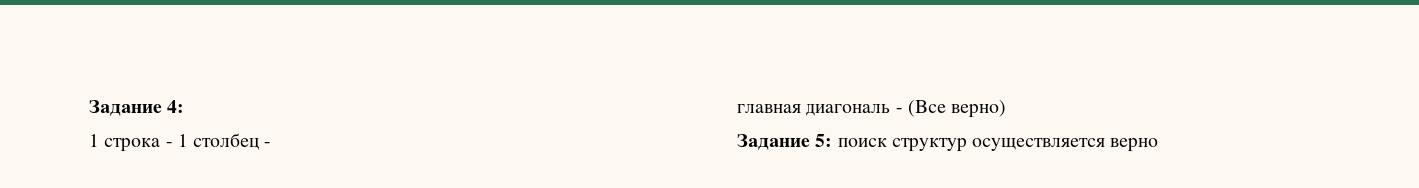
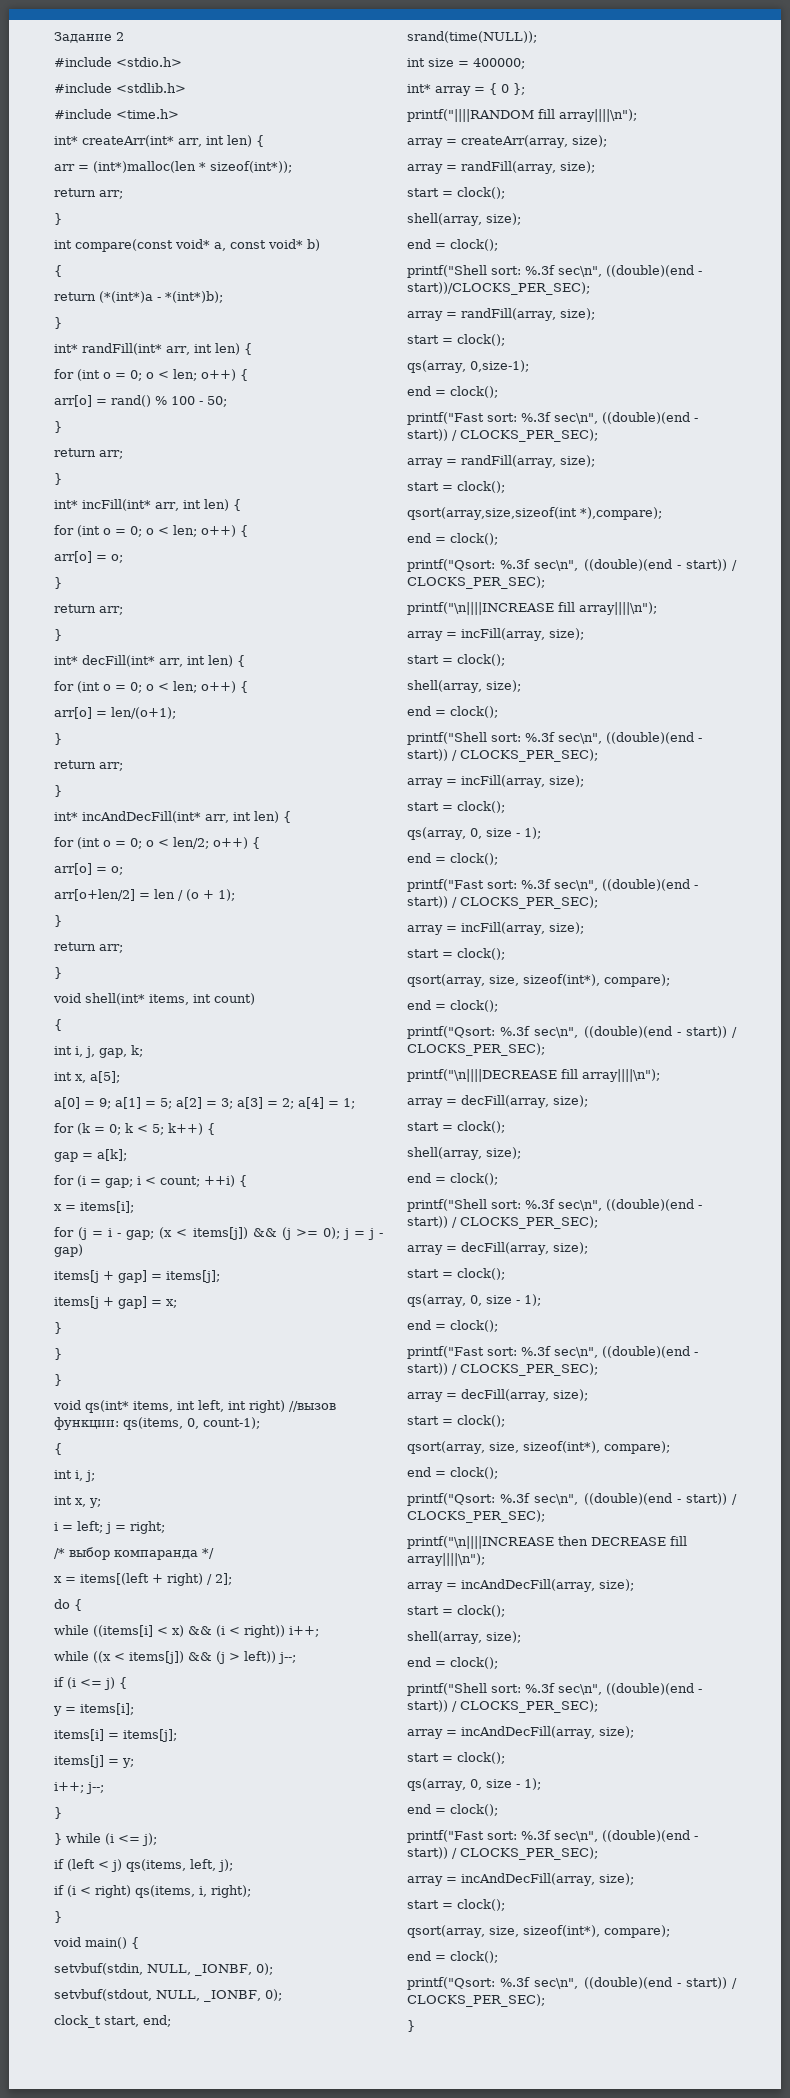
[89,100,185,116] [89,133,272,152] [737,100,1007,118] [737,134,1159,152] Задание 4: // 1 строка - 1 столбец - // главная диагональ - (Все верно) // Задание 5: поиск структур осуществляется верно -> [54,32,124,43] [54,57,182,67] [54,83,186,93] [54,109,179,119] [54,135,264,147] [54,161,292,173] [54,188,123,199] [54,213,62,225] [54,239,320,252] [54,265,62,277] [54,291,223,303] [54,317,62,329] [54,343,252,355] [54,369,248,381] [54,395,227,407] [54,421,62,433] [54,448,123,459] [54,473,62,485] [54,499,241,511] [54,525,248,537] [54,551,123,563] [54,577,62,589] [54,604,123,615] [54,629,62,641] [54,655,245,667] [54,681,248,693] [54,707,176,719] [54,733,62,745] [54,760,123,771] [54,785,62,797] [54,811,291,823] [54,837,260,849] [54,863,123,875] [54,889,235,901] [54,915,62,927] [54,942,123,953] [54,967,62,979] [53,993,255,1005] [54,1019,62,1031] [54,1045,143,1058] [54,1071,120,1083] [54,1097,355,1109] [54,1123,215,1135] [54,1149,127,1162] [54,1175,247,1188] [54,1201,134,1213] [54,1227,383,1240] [54,1244,83,1257] [54,1270,220,1283] [54,1296,177,1309] [54,1322,62,1334] [54,1348,62,1360] [54,1374,62,1386] [53,1400,336,1413] [54,1417,260,1430] [54,1443,62,1455] [54,1470,95,1482] [54,1496,101,1508] [54,1521,165,1534] [54,1547,214,1560] [54,1573,232,1586] [54,1599,82,1611] [54,1625,319,1638] [54,1651,296,1664] [54,1677,127,1690] [53,1703,134,1716] [54,1729,177,1742] [54,1755,134,1768] [54,1782,104,1794] [54,1807,62,1819] [54,1833,157,1846] [54,1859,233,1872] [54,1885,251,1898] [54,1911,62,1923] [53,1937,139,1949] [54,1963,273,1976] [54,1989,282,2002] [54,2015,171,2028] [407,31,537,43] [407,58,525,69] [407,83,525,96] [407,109,637,122] [407,135,607,148] [407,161,595,174] [407,187,505,199] [407,213,521,226] [407,239,498,251] [407,265,702,278] [407,282,590,295] [407,308,595,321] [407,334,505,346] [407,360,529,373] [407,386,498,398] [407,412,698,425] [407,429,598,442] [407,455,595,468] [407,481,505,493] [407,507,662,520] [407,533,498,545] [407,559,737,572] [407,576,545,589] [407,602,657,615] [407,628,584,641] [407,654,505,666] [407,680,521,693] [407,706,498,718] [407,732,702,745] [407,749,598,762] [407,775,584,788] [407,801,505,813] [407,827,541,840] [407,853,498,865] [407,879,698,892] [407,896,598,909] [407,922,584,935] [407,948,505,960] [407,974,670,987] [407,1000,498,1012] [407,1026,737,1039] [407,1043,545,1056] [407,1069,660,1082] [407,1095,588,1108] [407,1121,505,1133] [407,1147,521,1160] [407,1173,498,1185] [407,1199,702,1212] [407,1216,598,1229] [407,1242,588,1255] [407,1268,505,1280] [407,1294,541,1307] [407,1320,498,1332] [407,1346,698,1359] [407,1363,598,1376] [407,1389,588,1402] [407,1415,505,1427] [407,1441,670,1454] [407,1467,498,1479] [407,1493,737,1506] [407,1510,545,1523] [407,1536,687,1549] [407,1553,485,1566] [407,1579,634,1592] [407,1605,505,1617] [407,1631,521,1644] [407,1657,498,1669] [407,1683,702,1696] [407,1700,598,1713] [407,1726,634,1739] [407,1752,505,1764] [407,1778,541,1791] [407,1804,498,1816] [407,1830,698,1843] [407,1847,598,1860] [407,1873,634,1886] [407,1899,505,1911] [407,1925,670,1938] [407,1951,498,1963] [407,1977,737,1990] [407,1994,545,2007] [407,2020,415,2032] Задание 2 // #include <stdio.h> // #include <stdlib.h> // #include <time.h> // int* createArr(int* arr, int len) { // arr = (int*)malloc(len * sizeof(int*)); // return arr; // } // int compare(const void* a, const void* b) // { // return (*(int*)a - *(int*)b); // } // int* randFill(int* arr, int len) { // for (int o = 0; o < len; o++) { // arr[o] = rand() % 100 - 50; // } // return arr; // } // int* incFill(int* arr, int len) { // for (int o = 0; o < len; o++) { // arr[o] = o; // } // return arr; // } // int* decFill(int* arr, int len) { // for (int o = 0; o < len; o++) { // arr[o] = len/(o+1); // } // return arr; // } // int* incAndDecFill(int* arr, int len) { // for (int o = 0; o < len/2; o++) { // arr[o] = o; // arr[o+len/2] = len / (o + 1); // } // return arr; // } // void shell(int* items, int count) // { // int i, j, gap, k; // int x, a[5]; // a[0] = 9; a[1] = 5; a[2] = 3; a[3] = 2; a[4] = 1; // for (k = 0; k < 5; k++) { // gap = a[k]; // for (i = gap; i < count; ++i) { // x = items[i]; // for (j = i - gap; (x < items[j]) && (j >= 0); j = j - gap) // items[j + gap] = items[j]; // items[j + gap] = x; // } // } // } // void qs(int* items, int left, int right) //вызов функции: qs(items, 0, count-1); // { // int i, j; // int x, y; // i = left; j = right; // /* выбор компаранда */ // x = items[(left + right) / 2]; // do { // while ((items[i] < x) && (i < right)) i++; // while ((x < items[j]) && (j > left)) j--; // if (i <= j) { // y = items[i]; // items[i] = items[j]; // items[j] = y; // i++; j--; // } // } while (i <= j); // if (left < j) qs(items, left, j); // if (i < right) qs(items, i, right); // } // void main() { // setvbuf(stdin, NULL, _IONBF, 0); // setvbuf(stdout, NULL, _IONBF, 0); // clock_t start, end; // srand(time(NULL)); // int size = 400000; // int* array = { 0 }; // printf("||||RANDOM fill array||||\n"); // array = createArr(array, size); // array = randFill(array, size); // start = clock(); // shell(array, size); // end = clock(); // printf("Shell sort: %.3f sec\n", ((double)(end - start))/CLOCKS_PER_SEC); // array = randFill(array, size); // start = clock(); // qs(array, 0,size-1); // end = clock(); // printf("Fast sort: %.3f sec\n", ((double)(end - start)) / CLOCKS_PER_SEC); // array = randFill(array, size); // start = clock(); // qsort(array,size,sizeof(int *),compare); // end = clock(); // printf("Qsort: %.3f sec\n", ((double)(end - start)) / CLOCKS_PER_SEC); // printf("\n||||INCREASE fill array||||\n"); // array = incFill(array, size); // start = clock(); // shell(array, size); // end = clock(); // printf("Shell sort: %.3f sec\n", ((double)(end - start)) / CLOCKS_PER_SEC); // array = incFill(array, size); // start = clock(); // qs(array, 0, size - 1); // end = clock(); // printf("Fast sort: %.3f sec\n", ((double)(end - start)) / CLOCKS_PER_SEC); // array = incFill(array, size); // start = clock(); // qsort(array, size, sizeof(int*), compare); // end = clock(); // printf("Qsort: %.3f sec\n", ((double)(end - start)) / CLOCKS_PER_SEC); // printf("\n||||DECREASE fill array||||\n"); // array = decFill(array, size); // start = clock(); // shell(array, size); // end = clock(); // printf("Shell sort: %.3f sec\n", ((double)(end - start)) / CLOCKS_PER_SEC); // array = decFill(array, size); // start = clock(); // qs(array, 0, size - 1); // end = clock(); // printf("Fast sort: %.3f sec\n", ((double)(end - start)) / CLOCKS_PER_SEC); // array = decFill(array, size); // start = clock(); // qsort(array, size, sizeof(int*), compare); // end = clock(); // printf("Qsort: %.3f sec\n", ((double)(end - start)) / CLOCKS_PER_SEC); // printf("\n||||INCREASE then DECREASE fill array||||\n"); // array = incAndDecFill(array, size); // start = clock(); // shell(array, size); // end = clock(); // printf("Shell sort: %.3f sec\n", ((double)(end - start)) / CLOCKS_PER_SEC); // array = incAndDecFill(array, size); // start = clock(); // qs(array, 0, size - 1); // end = clock(); // printf("Fast sort: %.3f sec\n", ((double)(end - start)) / CLOCKS_PER_SEC); // array = incAndDecFill(array, size); // start = clock(); // qsort(array, size, sizeof(int*), compare); // end = clock(); // printf("Qsort: %.3f sec\n", ((double)(end - start)) / CLOCKS_PER_SEC); // }

